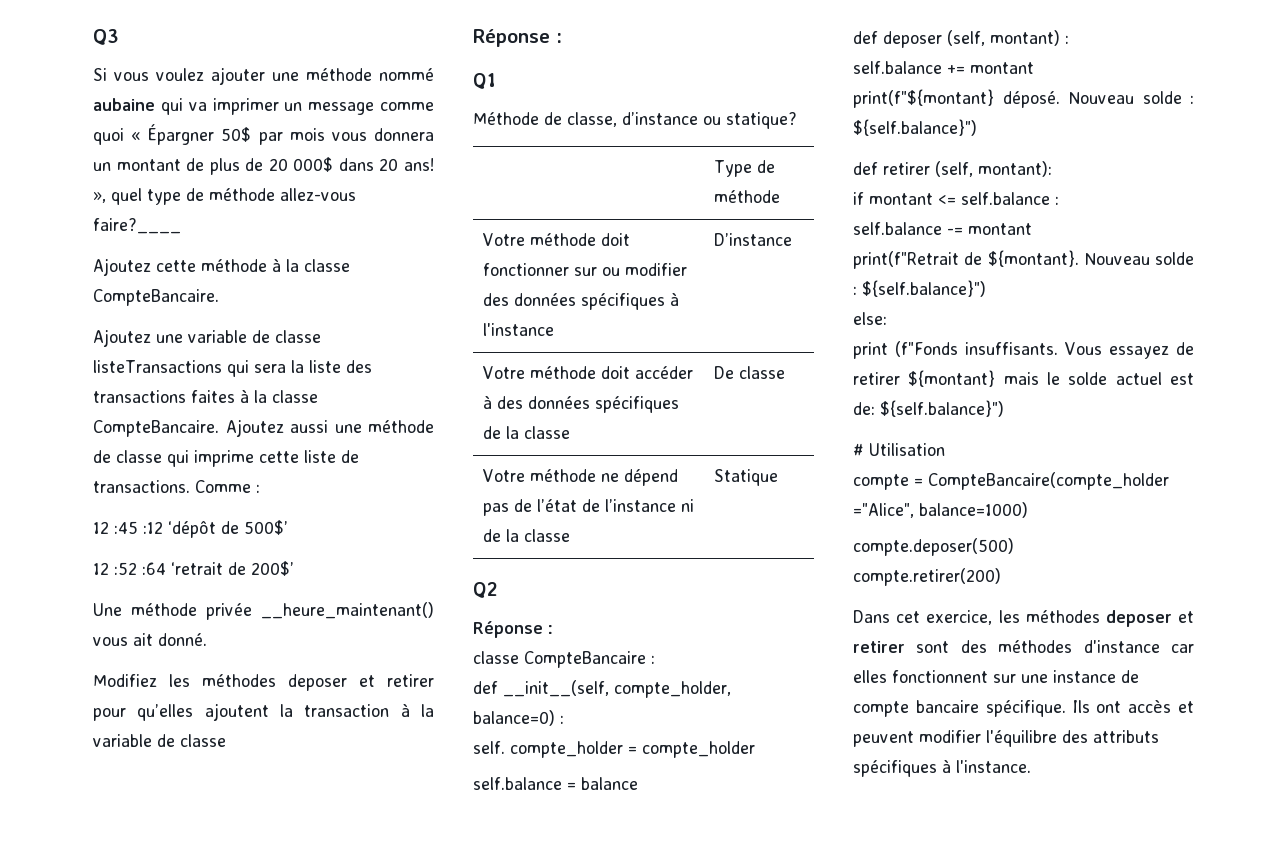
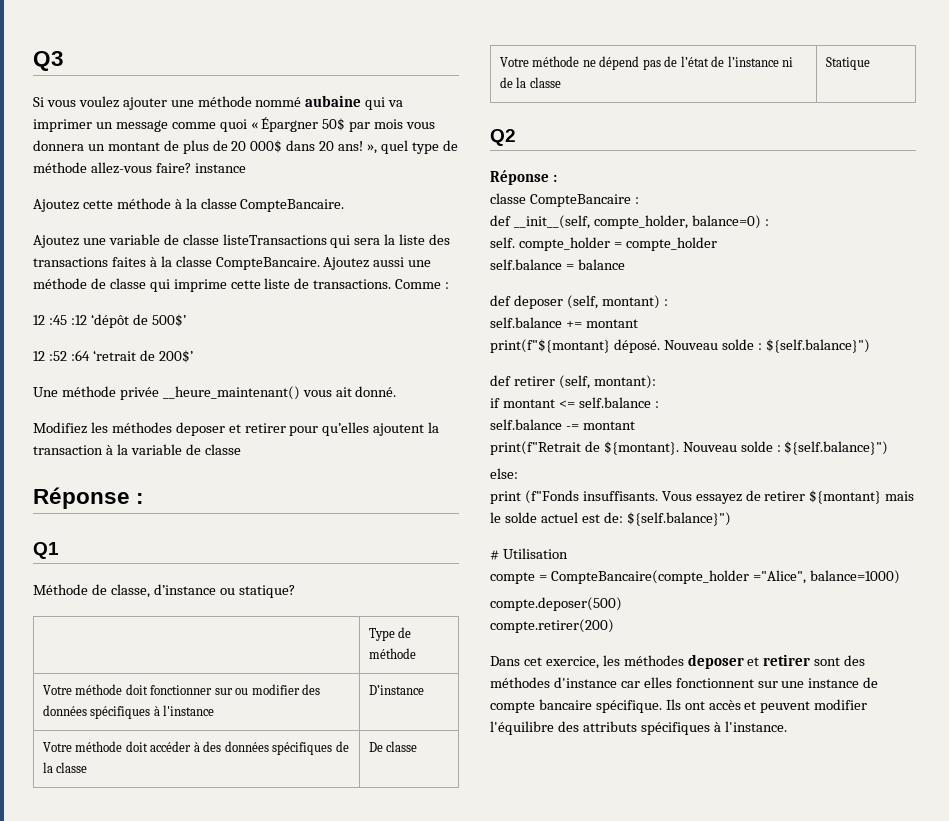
[93,218,181,234] faire?____ -> [155,163,246,173] faire? instance

